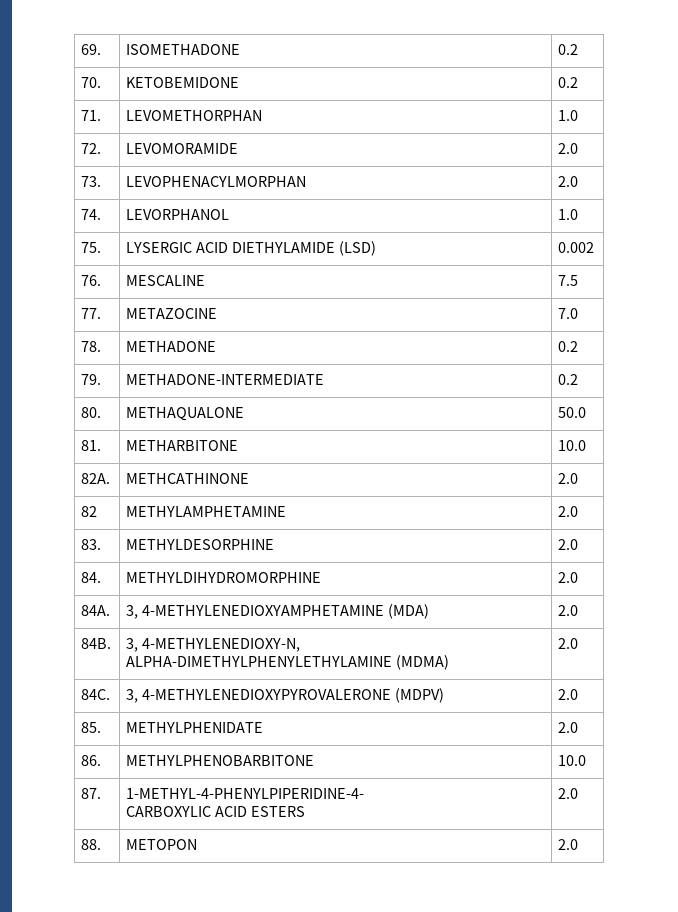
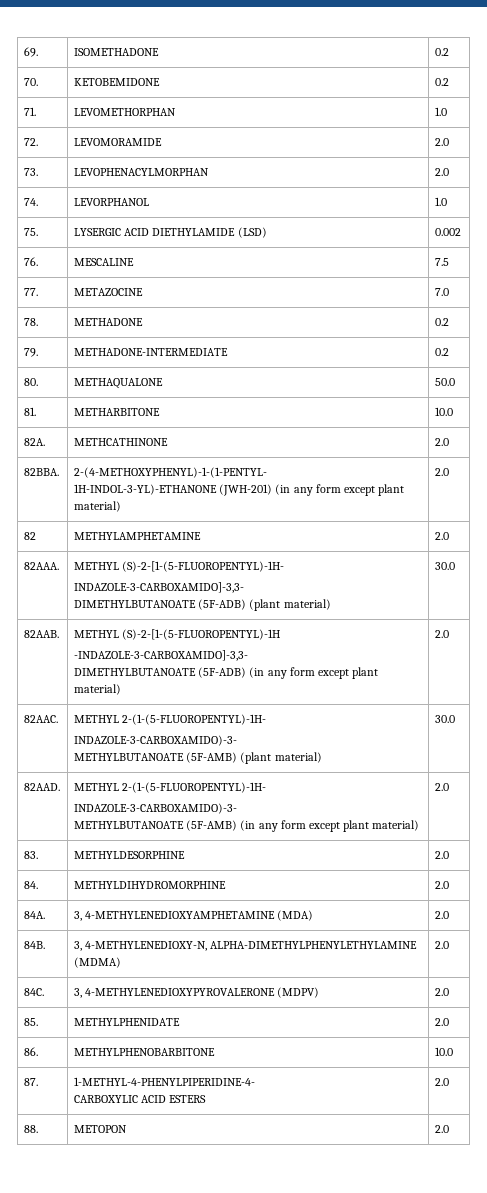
[81,506,98,517] [126,506,287,517] 82 | METHYLAMPHETAMINE -> [23,468,59,476] [73,467,267,478] [73,484,405,496] [73,501,121,512] [434,468,449,476] [23,532,36,540] [73,532,201,540] [434,532,449,540] [23,562,59,570] [73,561,285,572] [73,582,244,593] [73,599,331,611] [434,562,455,570] [23,630,59,638] [73,629,281,640] [73,650,248,661] [73,667,379,679] [73,684,121,695] [434,630,449,638] [23,715,58,723] [73,714,267,725] [73,735,237,746] [73,752,322,764] [434,715,455,723] [23,783,60,791] [73,782,267,793] [73,803,237,814] [73,820,420,832] 82BBA. | 2-(4-METHOXYPHENYL)-1-(1-PENTYL- // 1H-INDOL-3-YL)-ETHANONE (JWH-201) (in any form except plant material) | 2.0 // 82 | METHYLAMPHETAMINE | 2.0 // 82AAA. | METHYL (S)-2-[1-(5-FLUOROPENTYL)-1H- // INDAZOLE-3-CARBOXAMIDO]-3,3- // DIMETHYLBUTANOATE (5F-ADB) (plant material) | 30.0 // 82AAB. | METHYL (S)-2-[1-(5-FLUOROPENTYL)-1H // -INDAZOLE-3-CARBOXAMIDO]-3,3- // DIMETHYLBUTANOATE (5F-ADB) (in any form except plant material) | 2.0 // 82AAC. | METHYL 2-(1-(5-FLUOROPENTYL)-1H- // INDAZOLE-3-CARBOXAMIDO)-3- // METHYLBUTANOATE (5F-AMB) (plant material) | 30.0 // 82AAD. | METHYL 2-(1-(5-FLUOROPENTYL)-1H- // INDAZOLE-3-CARBOXAMIDO)-3- // METHYLBUTANOATE (5F-AMB) (in any form except plant material)

